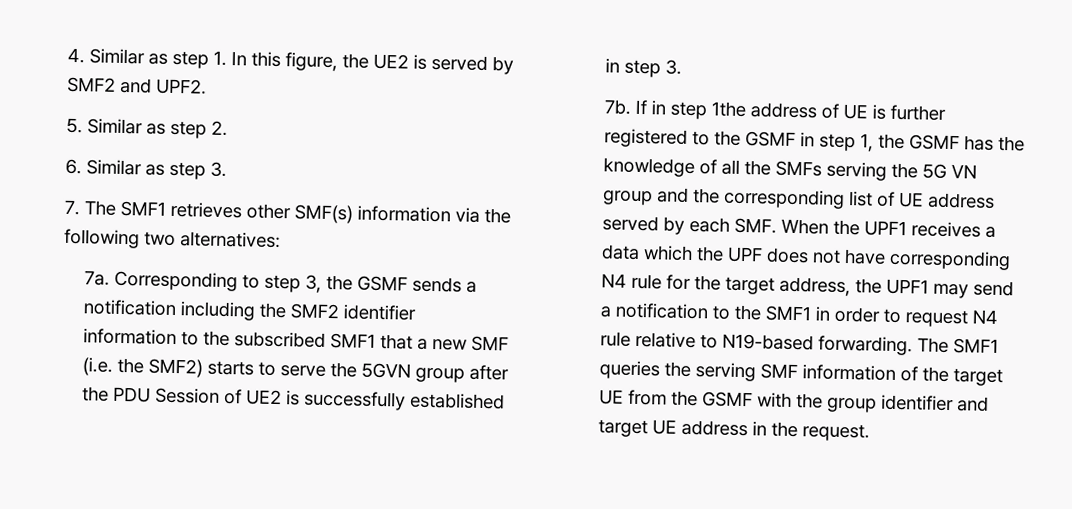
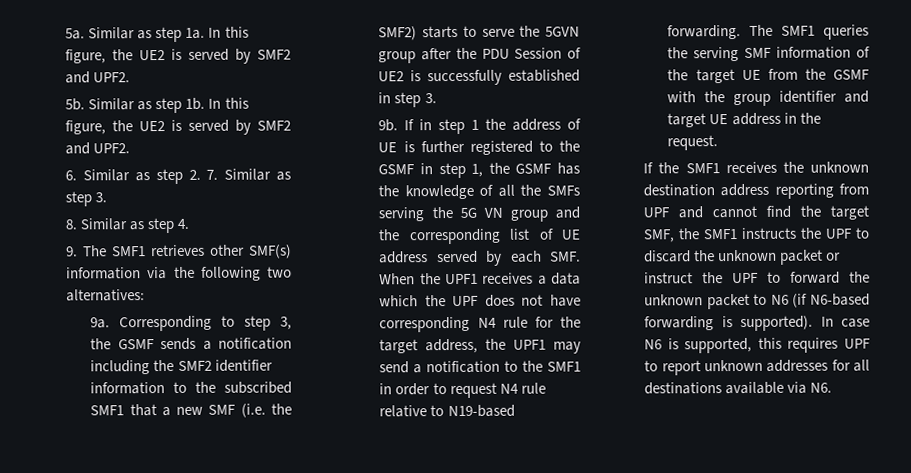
[67,47,228,69] 4. Similar as step 1. -> [65,26,206,43] 5a. Similar as step 1a.
[66,117,229,139] [65,158,228,180] [64,199,81,216] 5. Similar as step 2. // 6. Similar as step 3. // 7. -> [65,97,249,114] [65,119,291,135] [65,142,131,155] [65,168,291,185] [65,191,108,207] [65,217,190,234] [66,246,79,257] 5b. Similar as step 1b. In this figure, the UE2 is served by SMF2 and UPF2. // 6. Similar as step 2. 7. Similar as step 3. // 8. Similar as step 4. // 9.
[84,270,111,286] 7a. -> [90,317,111,329] 9a.
[604,99,633,115] 7b. -> [378,119,399,132] 9b.
[711,101,747,118] 1the -> [471,118,507,130] 1 the
(871, 432) none -> [643,161,869,174] [643,183,869,199] [643,205,869,220] [643,227,870,243] [644,249,842,265] [644,271,870,284] [644,293,870,310] [644,315,870,332] [644,337,871,354] [644,359,870,376] [644,381,833,395] // If the SMF1 receives the unknown destination address reporting from UPF and cannot find the target SMF, the SMF1 instructs the UPF to discard the unknown packet or instruct the UPF to forward the unknown packet to N6 (if N6-based forwarding is supported). In case N6 is supported, this requires UPF to report unknown addresses for all destinations available via N6.

